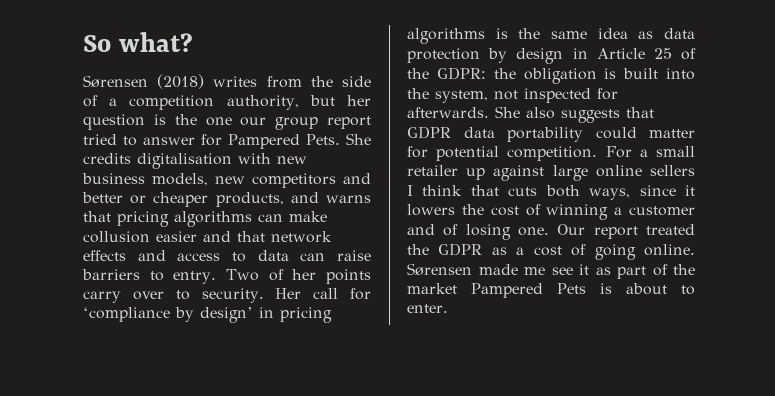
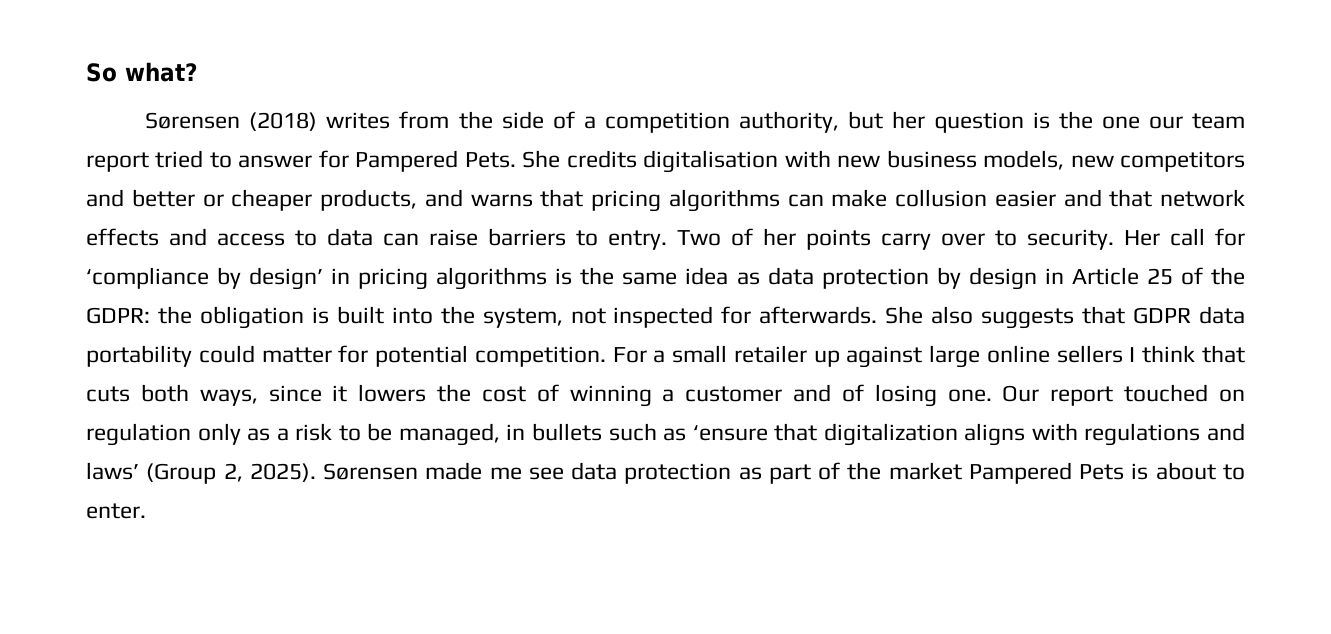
[275,117,319,130] group -> [1192,113,1245,129] team
[646,224,695,235] [407,243,695,260] treated the GDPR as a cost of going online. -> [1124,384,1246,402] [86,423,1245,446] [86,462,316,484] touched on regulation only as a risk to be managed, in bullets such as ‘ensure that digitalization aligns with regulations and laws’ (Group 2, 2025).
[579,264,589,275] it -> [571,462,732,484] data protection

